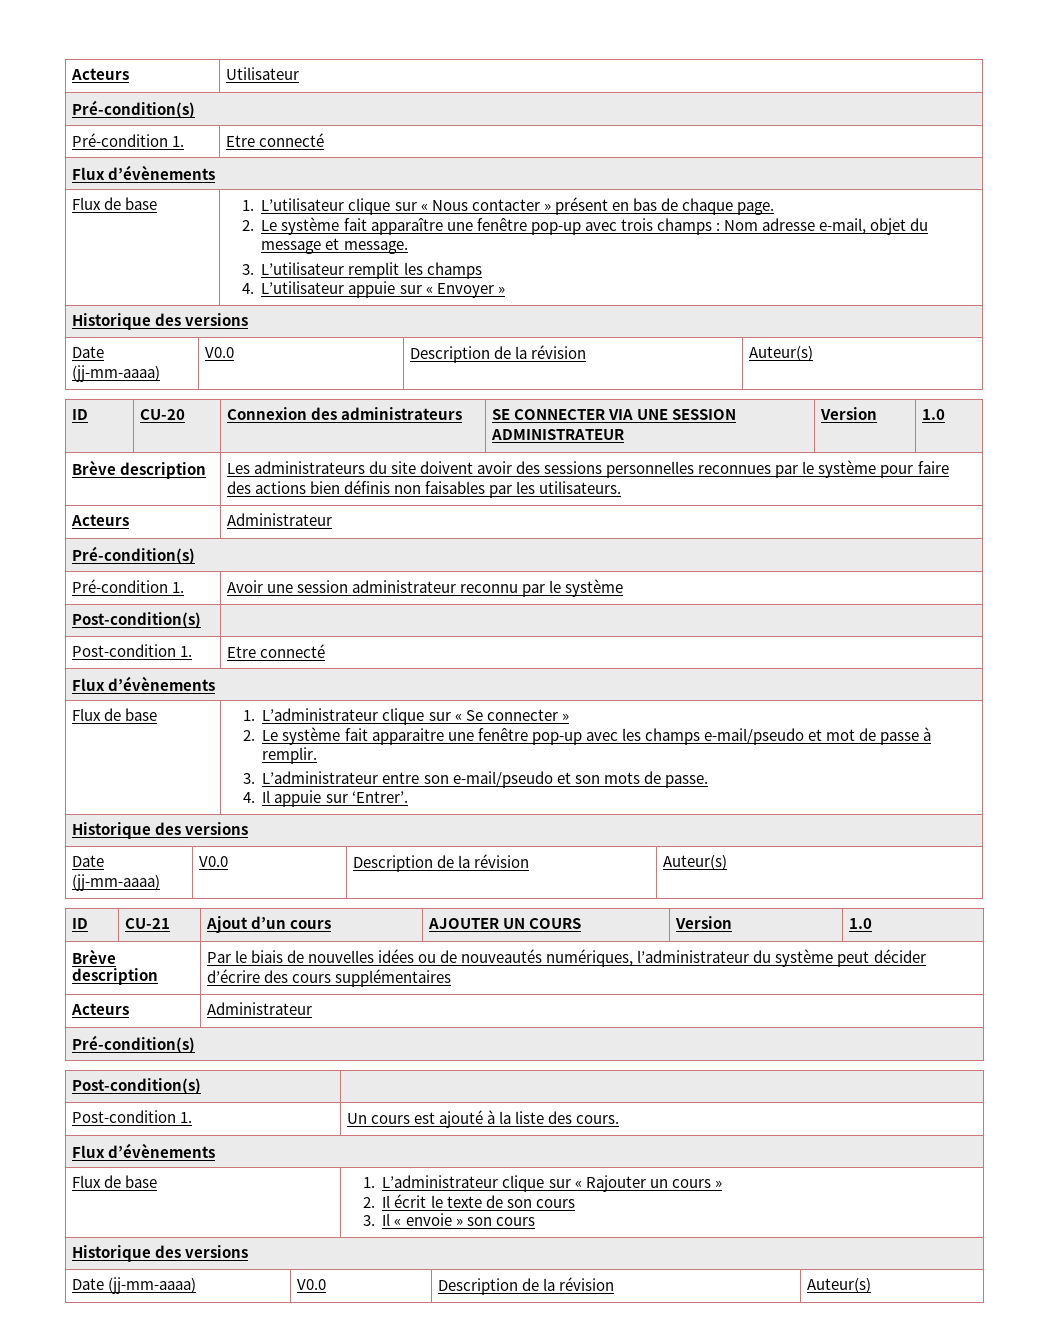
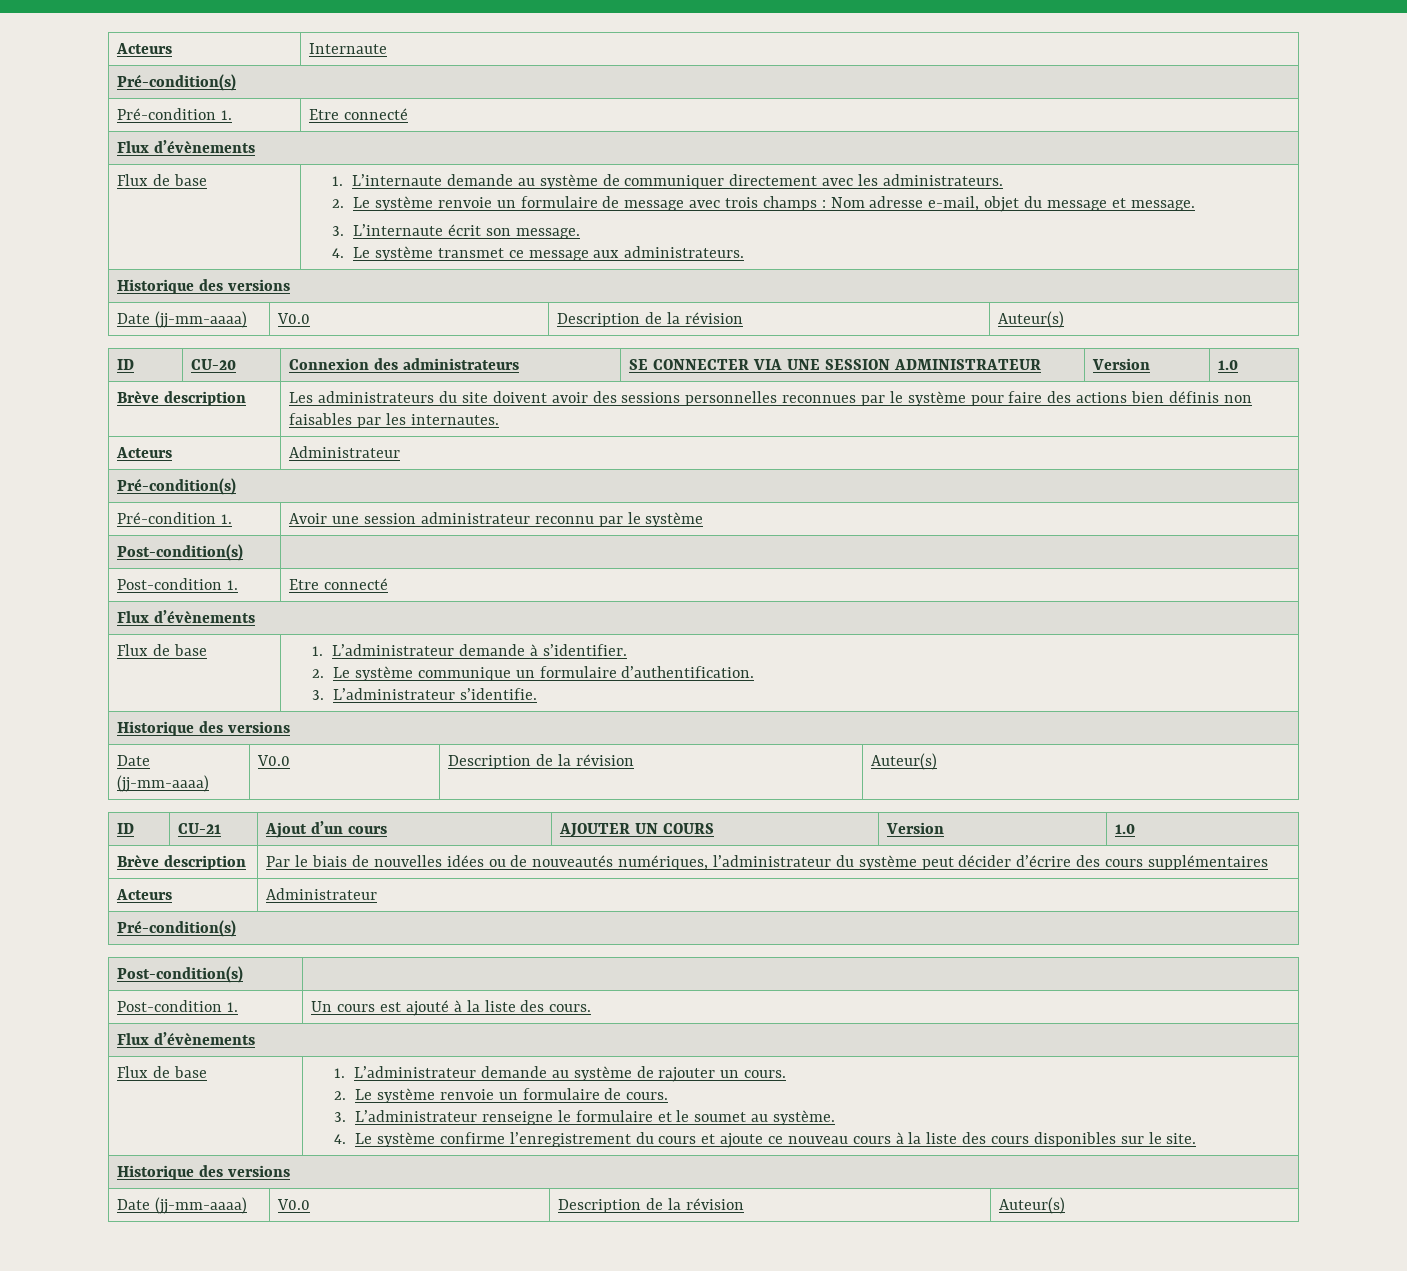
[70,68,129,80] [225,67,299,80] Acteurs | Utilisateur -> [116,43,173,54] [309,43,388,54] Acteurs | Internaute
[261,197,775,215] [241,217,581,235] L’utilisateur clique sur « Nous contacter » présent en bas de chaque page. // 2. Le système fait apparaître une fenêtre pop-up -> [352,174,1003,189] [332,196,685,211] L’internaute demande au système de communiquer directement avec les administrateurs. // 2. Le système renvoie un formulaire de message
[261,262,482,279] [241,281,505,298] L’utilisateur remplit les champs // 4. L’utilisateur appuie sur « Envoyer » -> [353,224,580,239] [332,246,745,261] L’internaute écrit son message. // 4. Le système transmet ce message aux administrateurs.
[539,481,622,494] utilisateurs. -> [410,414,499,425] internautes.
[382,708,569,725] [242,727,932,745] [262,747,318,764] [242,771,708,788] [242,790,408,807] clique sur « Se connecter » // 2. Le système fait apparaitre une fenêtre pop-up avec les champs e-mail/pseudo et mot de passe à remplir. // 3. L’administrateur entre son e-mail/pseudo et son mots de passe. // 4. Il appuie sur ‘Entrer’. -> [458,644,627,656] [312,666,755,681] [312,688,537,700] demande à s’identifier. // 2. Le système communique un formulaire d’authentification. // 3. L’administrateur s’identifie.
[502,1175,722,1192] [362,1194,575,1208] [362,1213,535,1226] clique sur « Rajouter un cours » // 2. Il écrit le texte de son cours // 3. Il « envoie » son cours -> [480,1066,787,1082] [334,1088,669,1103] [334,1110,836,1125] [334,1132,1197,1148] demande au système de rajouter un cours. // 2. Le système renvoie un formulaire de cours. // 3. L’administrateur renseigne le formulaire et le soumet au système. // 4. Le système confirme l’enregistrement du cours et ajoute ce nouveau cours à la liste des cours disponibles sur le site.

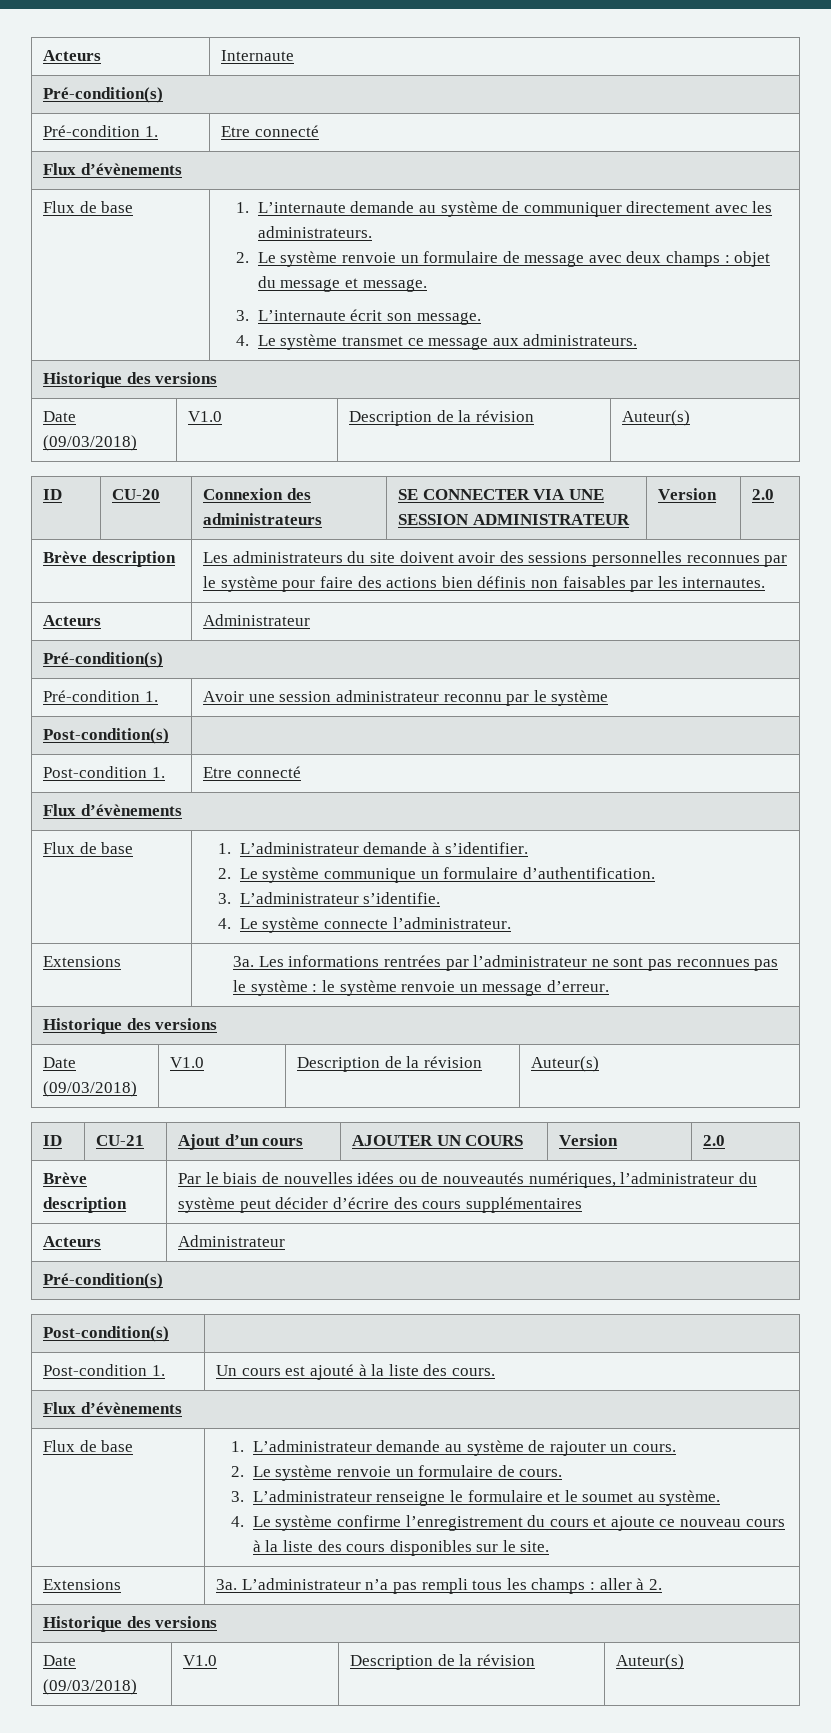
[725,196,980,211] trois champs : Nom adresse e-mail, -> [626,251,730,267] deux champs :
[155,311,248,328] [277,313,311,324] (jj-mm-aaaa) | V0.0 -> [43,435,138,451] [188,411,223,422] (09/03/2018) | V1.0
[1218,360,1239,370] 1.0 -> [752,489,775,500] 2.0
[117,721,291,736] [117,755,151,766] [117,775,210,792] [257,755,291,766] // Historique des versions // Date (jj-mm-aaaa) | V0.0 -> [218,917,511,933] [43,956,122,967] [233,955,779,971] [233,980,609,996] [43,1018,218,1034] [43,1057,77,1068] [43,1081,138,1097] [170,1057,205,1068] // 4. Le système connecte l’administrateur. // Extensions | 3a. Les informations rentrées par l’administrateur ne sont pas reconnues pas le système : le système renvoie un message d’erreur. // Historique des versions // Date (09/03/2018) | V1.0
[1115,824,1136,834] 1.0 -> [703,1135,726,1146] 2.0
[117,1165,291,1180] [117,1197,248,1214] [277,1199,311,1210] // Historique des versions // Date (jj-mm-aaaa) | V0.0 -> [43,1579,122,1590] [216,1578,662,1594] [43,1616,218,1632] [43,1655,77,1666] [43,1679,138,1695] [183,1655,218,1666] // Extensions | 3a. L’administrateur n’a pas rempli tous les champs : aller à 2. // Historique des versions // Date (09/03/2018) | V1.0

